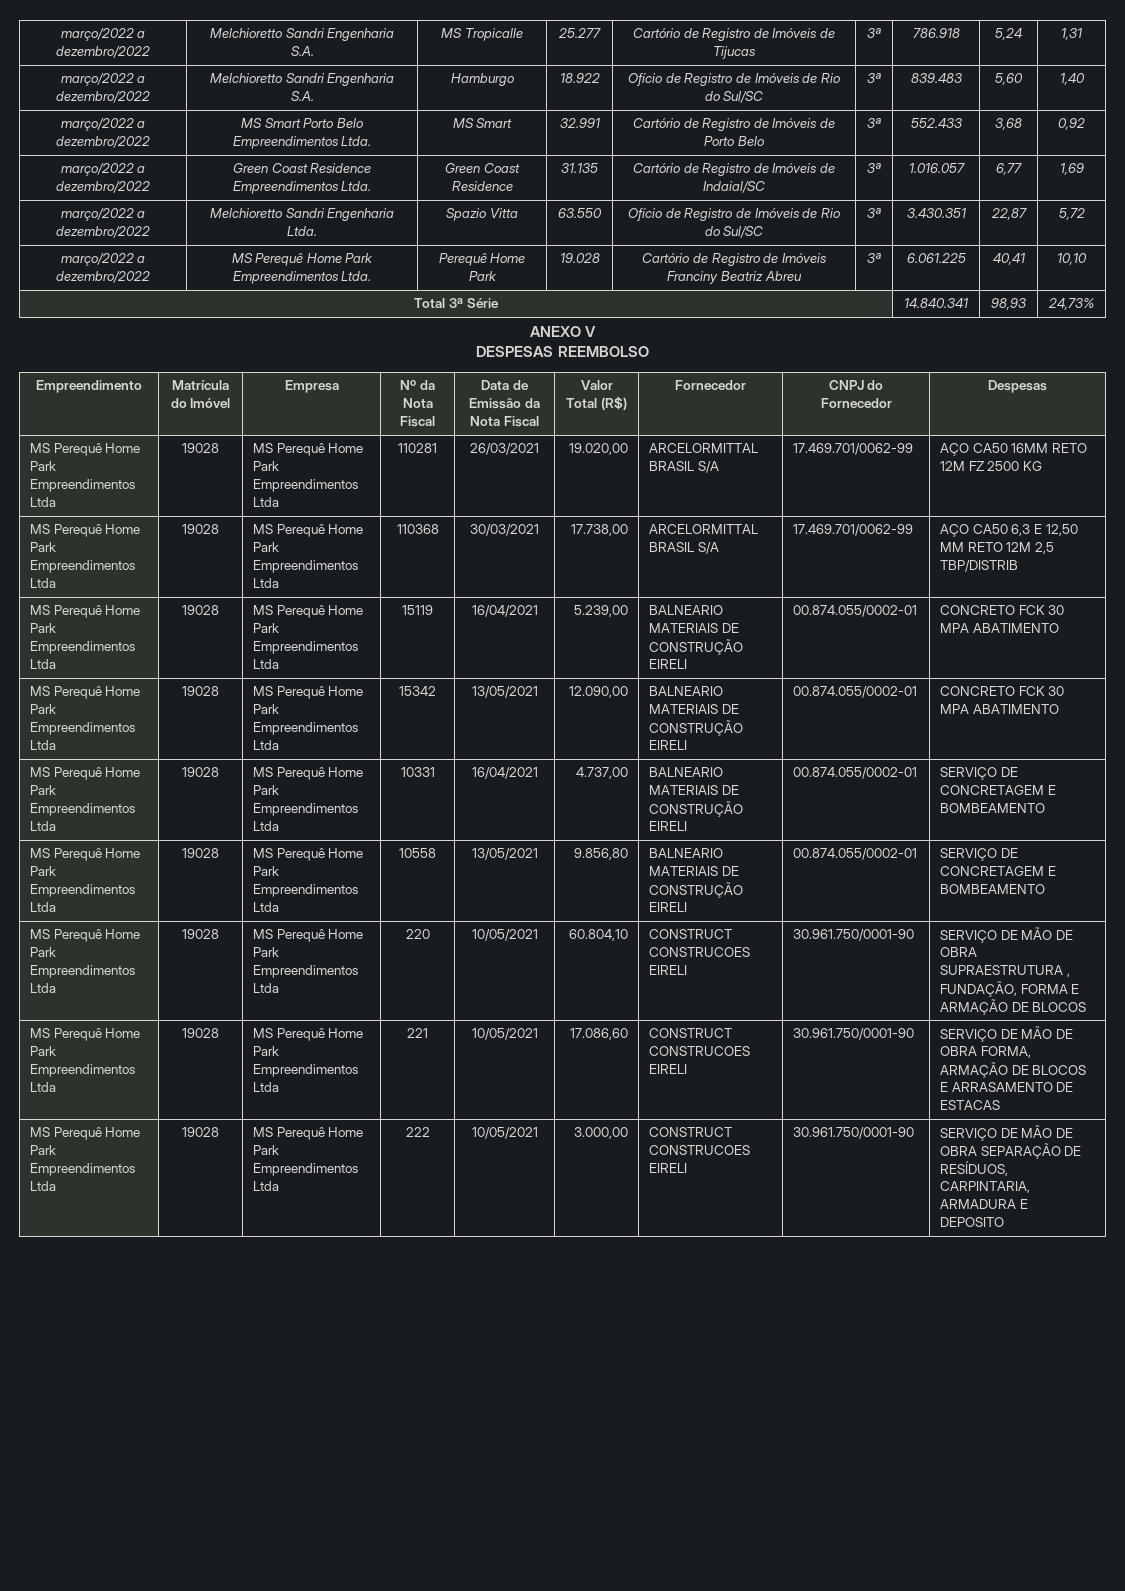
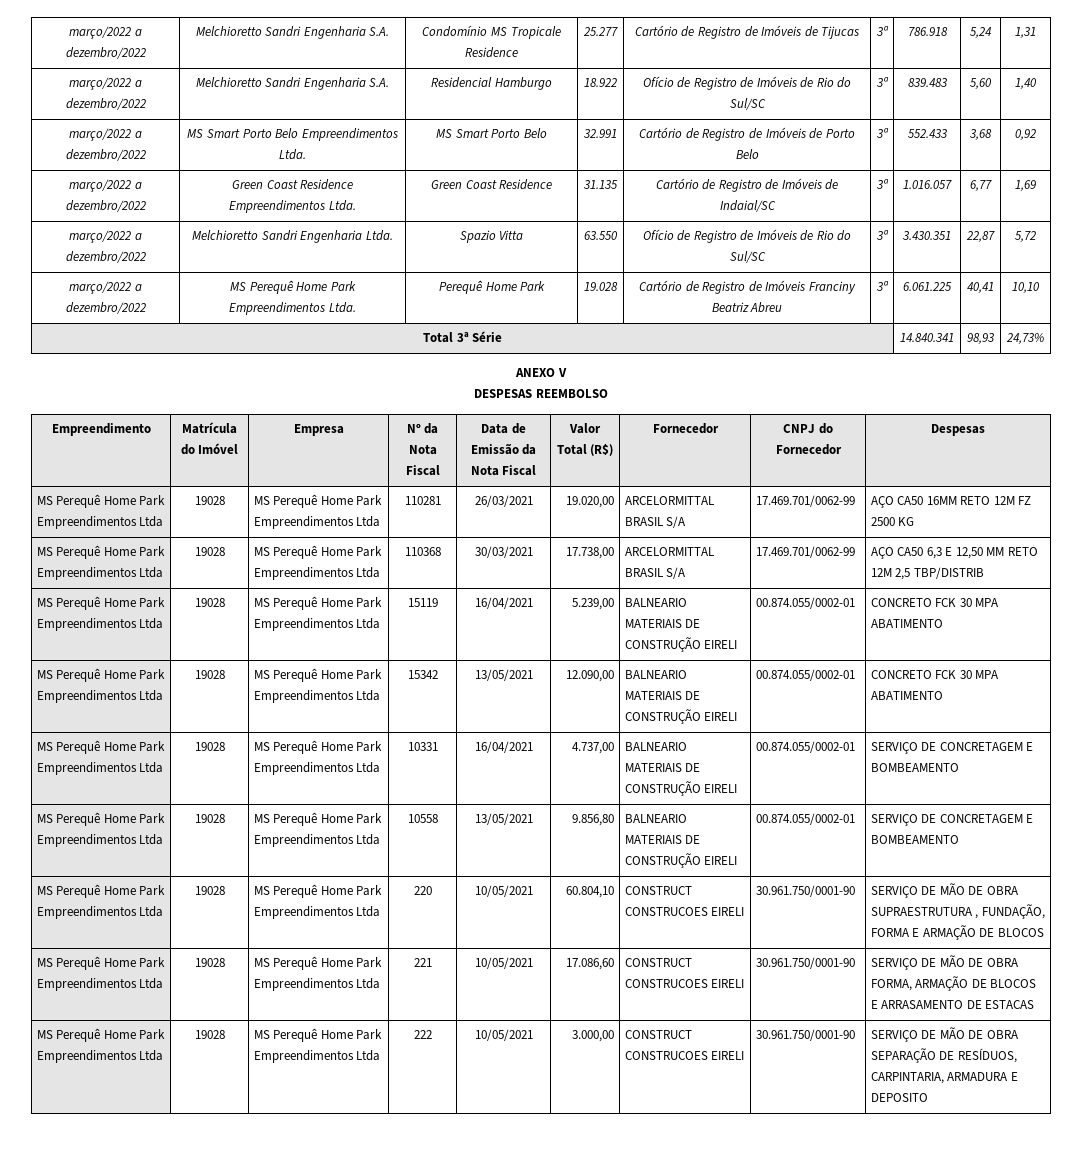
[60,28,146,41] [56,46,150,58] [209,28,395,41] [290,46,314,56] [441,28,523,41] março/2022 a dezembro/2022 | Melchioretto Sandri Engenharia S.A. | MS Tropicalle -> [69,26,142,39] [65,47,146,59] [195,26,390,39] [422,25,561,39] [465,47,518,58] março/2022 a dezembro/2022 | Melchioretto Sandri Engenharia S.A. | Condomínio MS Tropicale Residence
(314, 96) none -> [431,77,493,88] Residencial
(513, 123) none -> [491,128,547,138] Porto Belo

